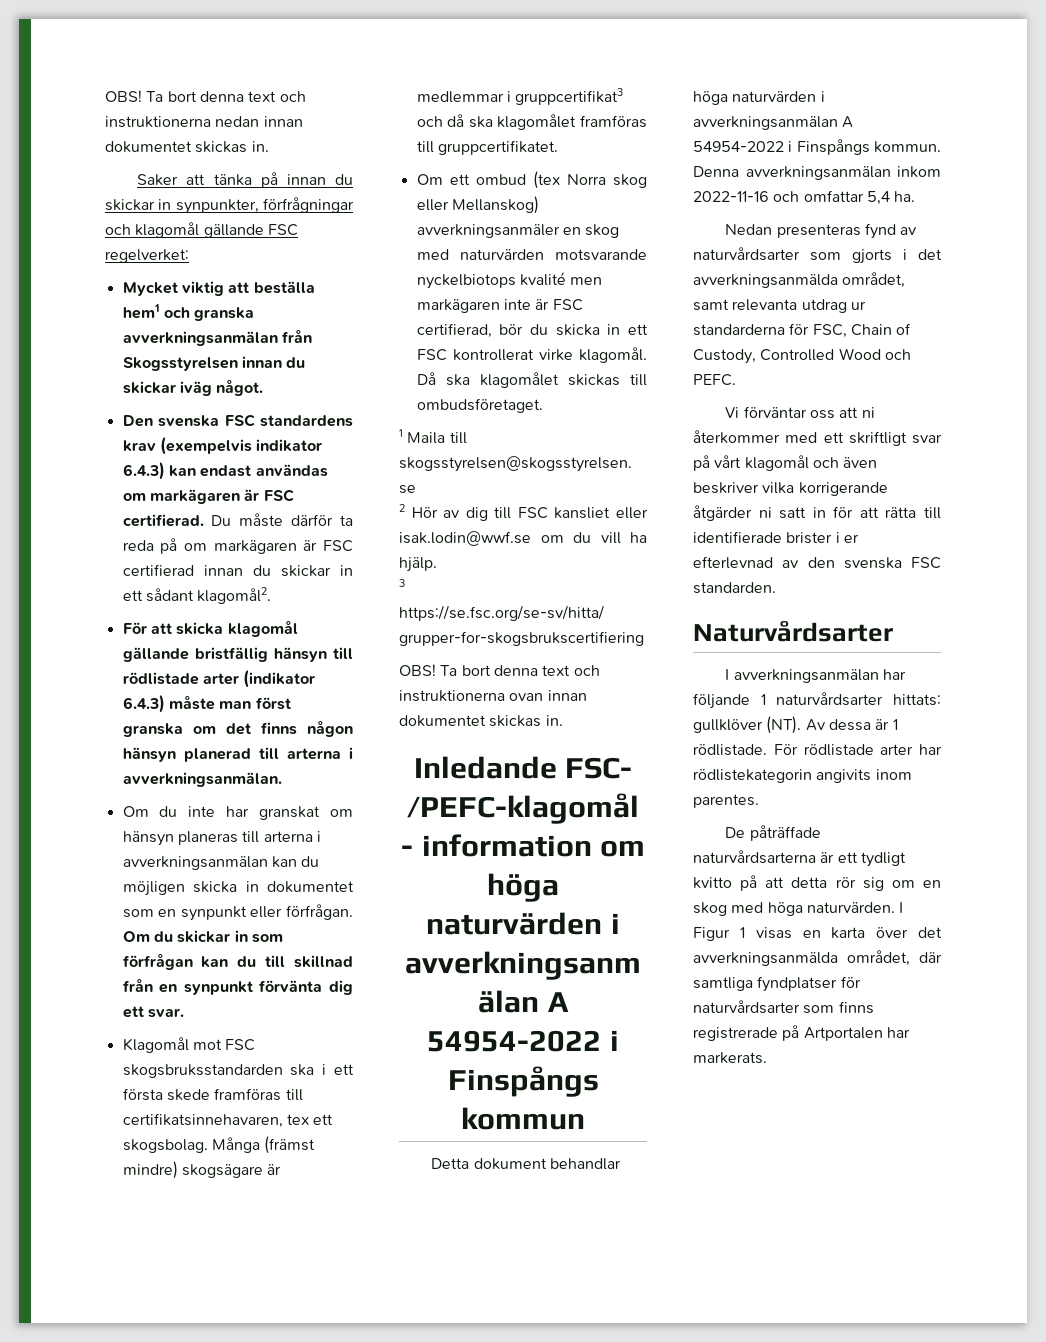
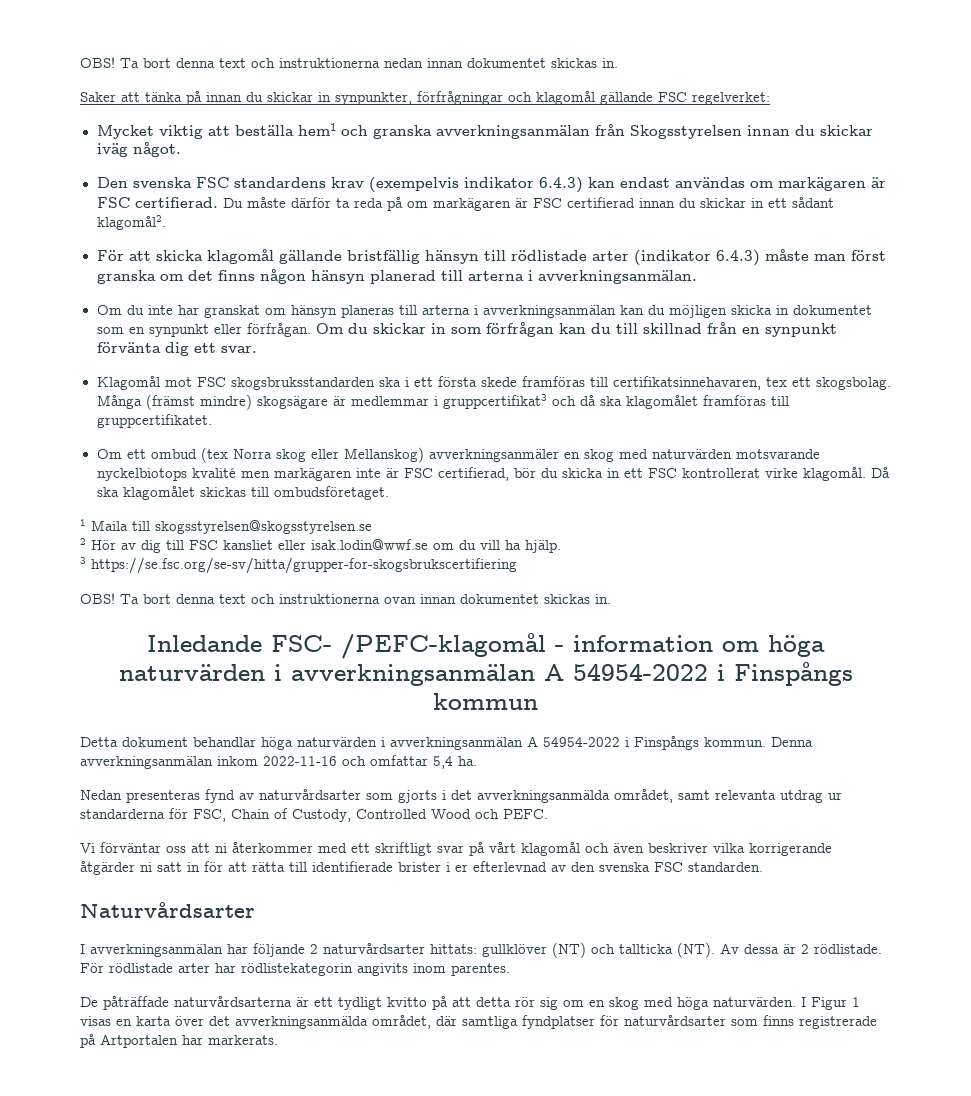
[760,694,766,705] 1 -> [310,944,318,954] 2
(763, 726) none -> [552,942,673,958] (NT) och tallticka
[892,719,898,730] 1 -> [801,944,809,954] 2

